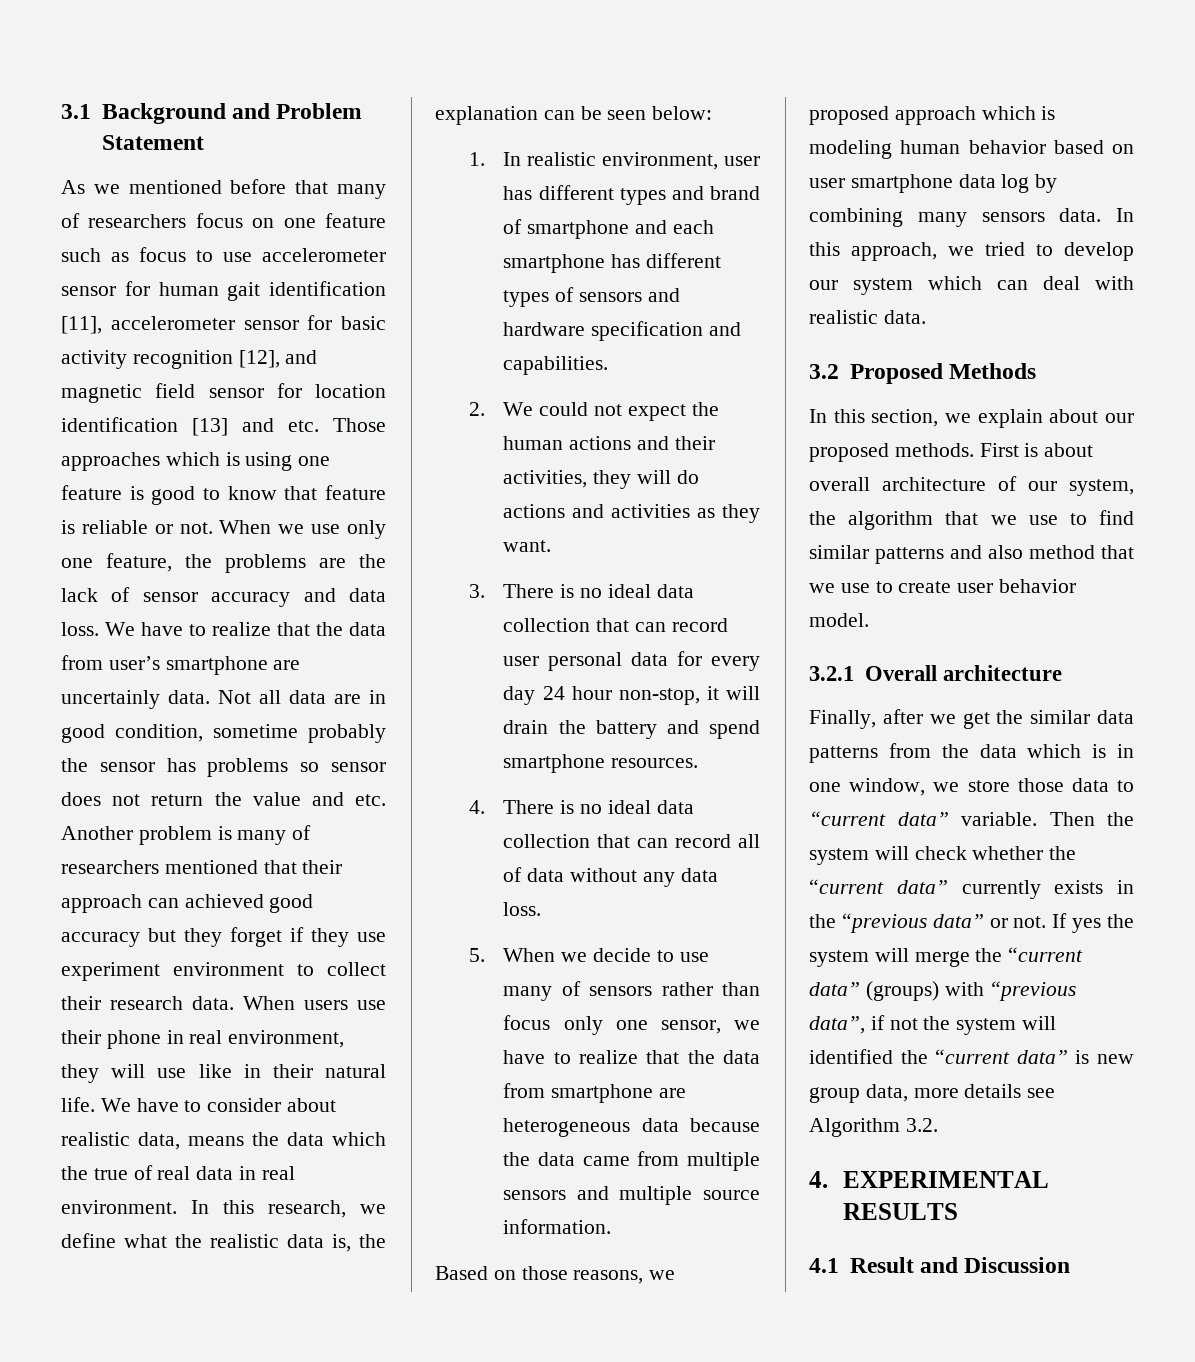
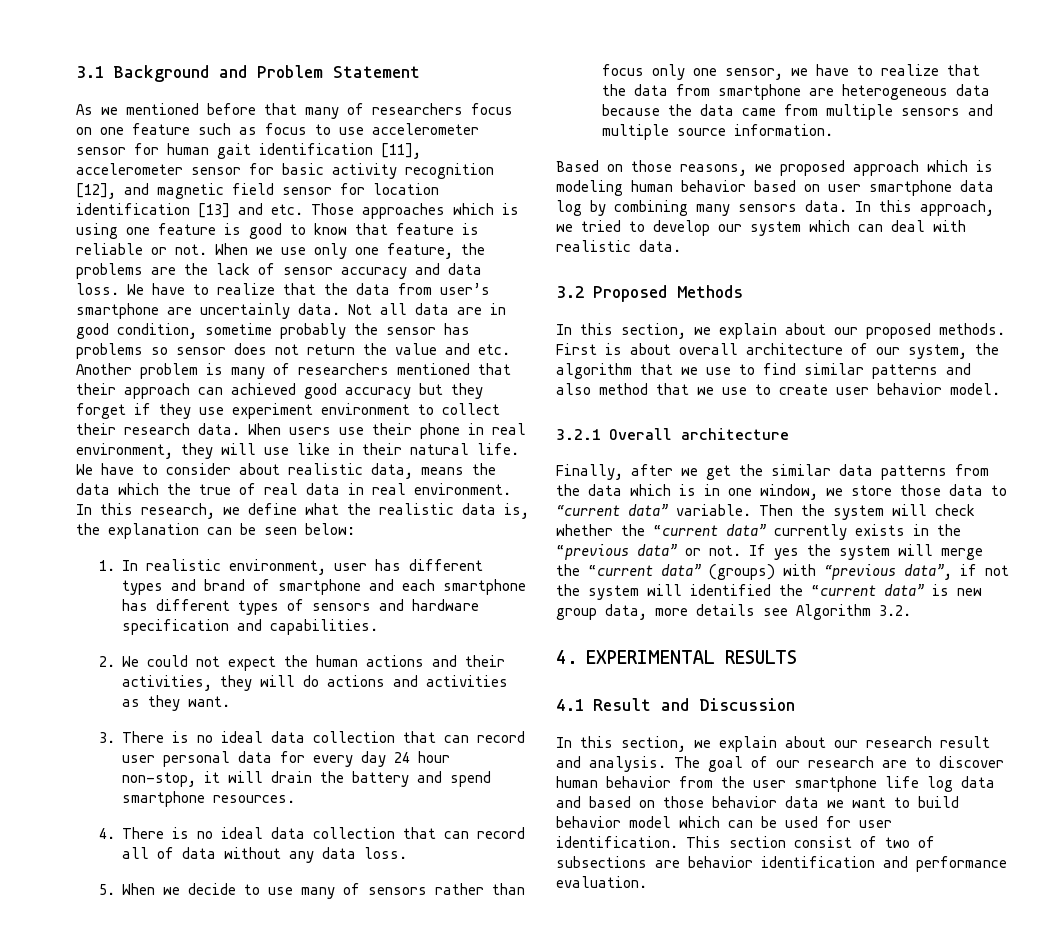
(1071, 1265) none -> [556,736,990,752] [556,756,1004,772] [556,776,995,792] [556,796,959,808] [556,816,892,828] [556,836,935,848] [556,856,1007,872] [556,876,647,888] // In this section, we explain about our research result and analysis. The goal of our research are to discover human behavior from the user smartphone life log data and based on those behavior data we want to build behavior model which can be used for user identification. This section consist of two of subsections are behavior identification and performance evaluation.

